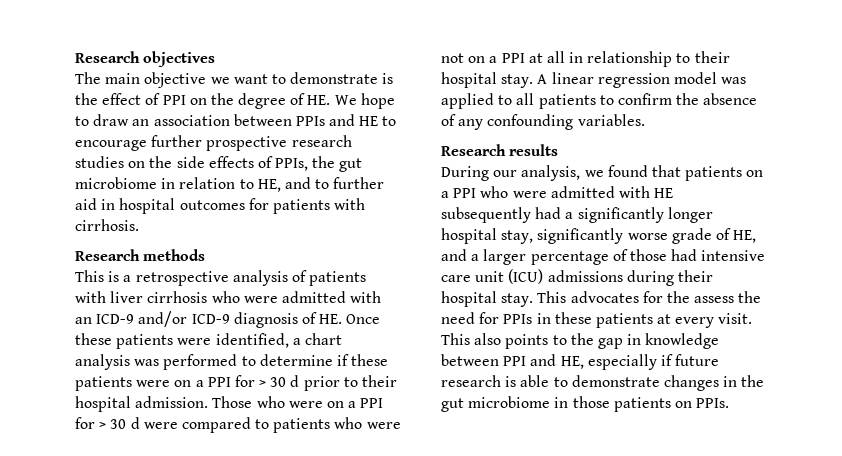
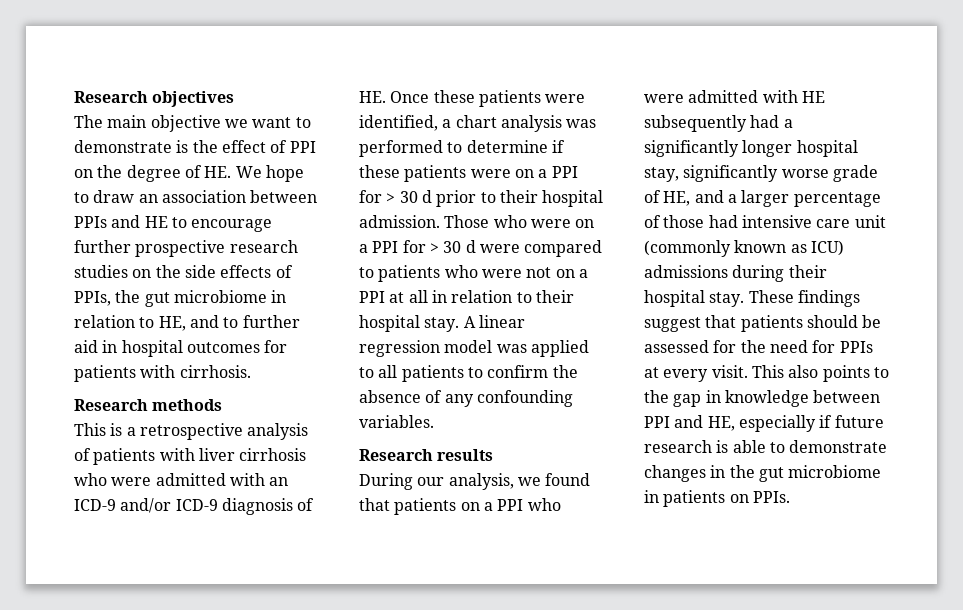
[587,51,673,67] relationship -> [451,290,513,303] relation
[508,269,544,284] (ICU) -> [644,240,844,257] (commonly known as ICU)
[537,291,762,303] [441,312,653,328] This advocates for the assess the need for PPIs in these patients -> [748,290,860,307] [644,315,882,332] [644,340,873,353] These findings suggest that patients should be assessed for the need for PPIs
[572,396,610,408] those -> (659, 496) none

